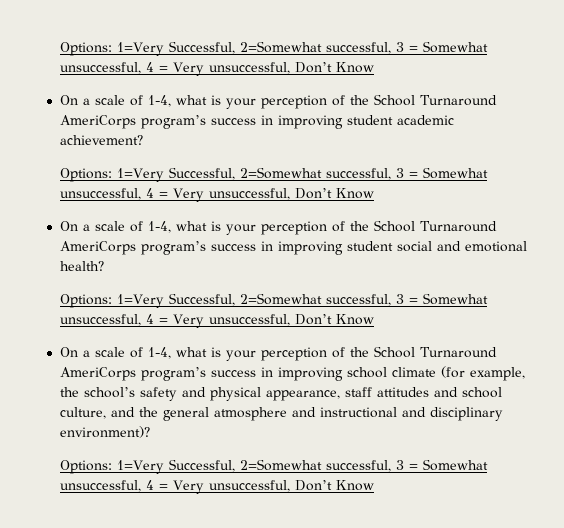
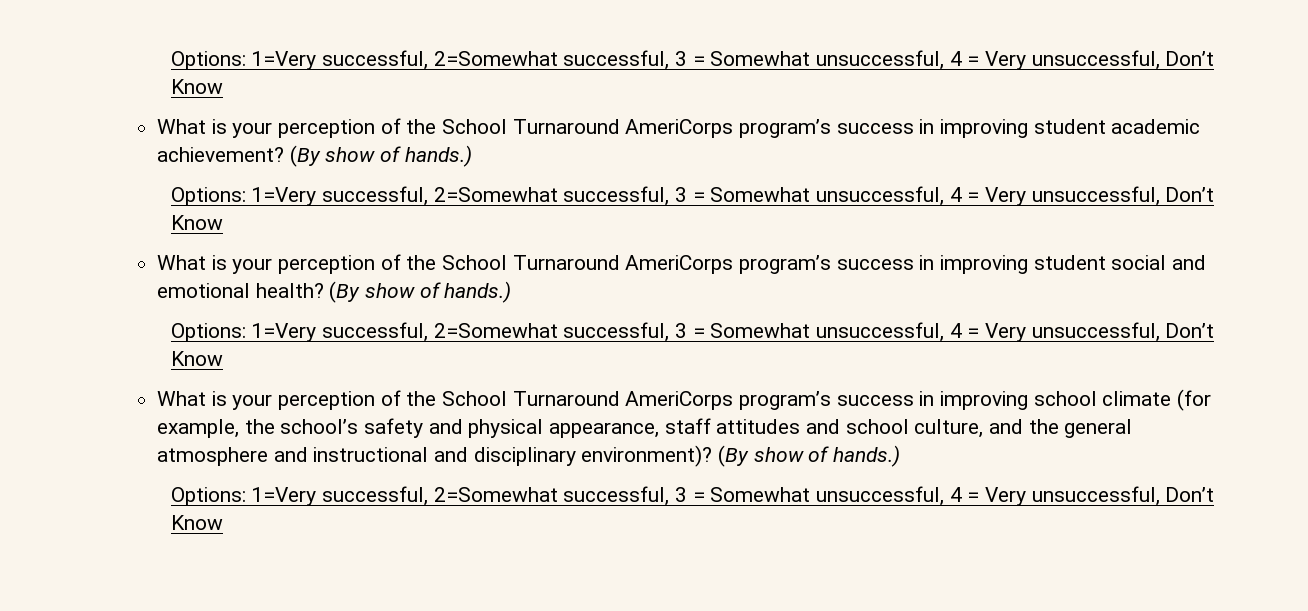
[60,41,236,56] Options: 1=Very Successful, -> [170,50,429,70] Options: 1=Very successful,
[59,95,207,107] On a scale of 1-4, what -> [156,119,206,134] What
[60,167,236,182] // Options: 1=Very Successful, -> [289,145,472,167] [170,186,429,206] (By show of hands.) // Options: 1=Very successful,
[59,221,207,233] On a scale of 1-4, what -> [156,255,206,270] What
[60,293,236,308] // Options: 1=Very Successful, -> [329,281,512,303] [170,322,429,342] (By show of hands.) // Options: 1=Very successful,
[59,347,207,359] On a scale of 1-4, what -> [156,391,206,406] What
[60,459,236,474] // Options: 1=Very Successful, -> [718,445,901,467] [170,486,429,506] (By show of hands.) // Options: 1=Very successful,

